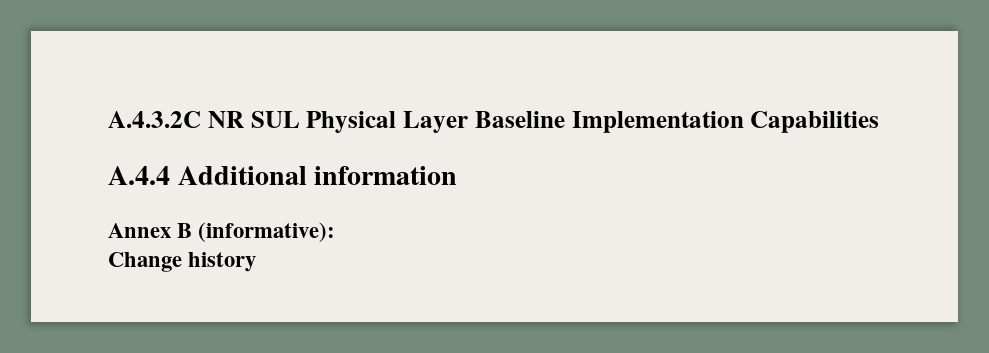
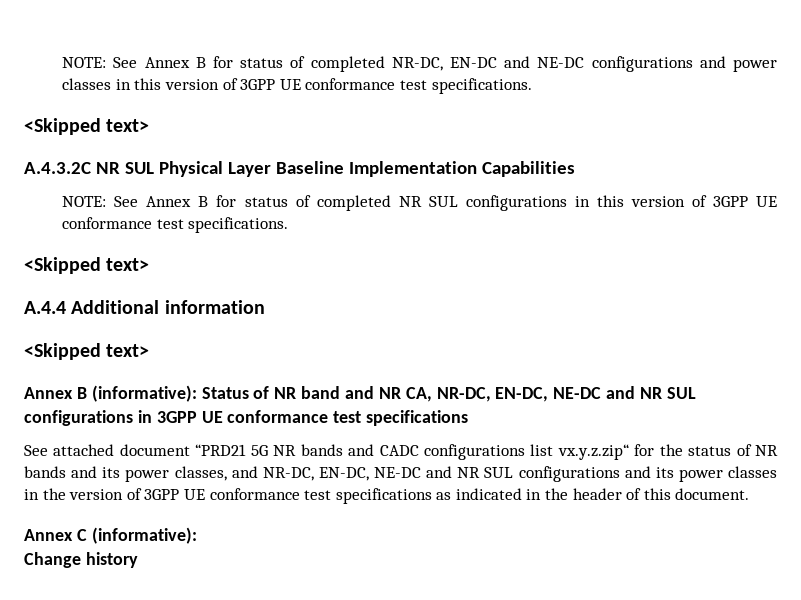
(108, 119) none -> [62,56,777,72] [62,78,532,94] [24,118,150,135] NOTE: See Annex B for status of completed NR-DC, EN-DC and NE-DC configurations and power classes in this version of 3GPP UE conformance test specifications. // <Skipped text> //
(880, 122) none -> [62,195,777,211] [62,217,289,233] [24,257,150,274] // NOTE: See Annex B for status of completed NR SUL configurations in this version of 3GPP UE conformance test specifications. // <Skipped text>
(458, 175) none -> [24,343,150,360] // <Skipped text>
(336, 232) none -> [201,386,696,402] [24,410,469,426] [24,444,778,460] [24,466,777,482] [24,488,750,504] [24,527,197,544] Status of NR band and NR CA, NR-DC, EN-DC, NE-DC and NR SUL configurations in 3GPP UE conformance test specifications // See attached document “PRD21 5G NR bands and CADC configurations list vx.y.z.zip“ for the status of NR bands and its power classes, and NR-DC, EN-DC, NE-DC and NR SUL configurations and its power classes in the version of 3GPP UE conformance test specifications as indicated in the header of this document. // Annex C (informative):

